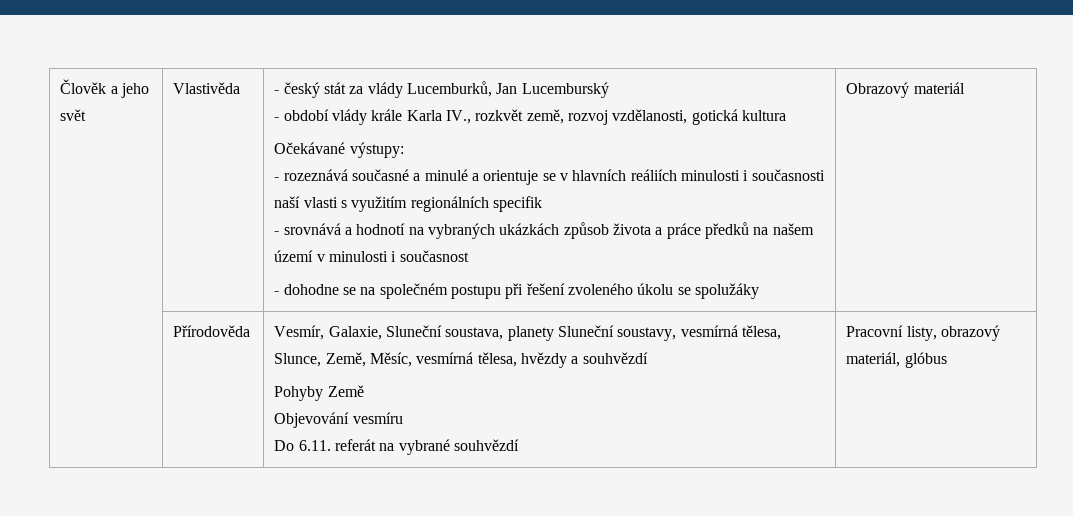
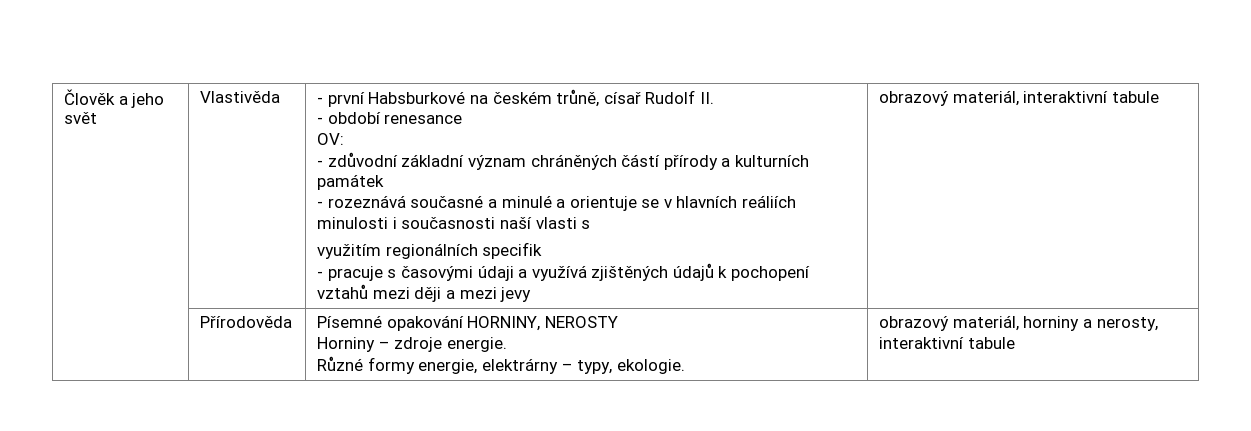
[283,81,609,98] [274,109,786,125] [274,142,404,158] český stát za vlády Lucemburků, Jan Lucemburský // - období vlády krále Karla IV., rozkvět země, rozvoj vzdělanosti, gotická kultura // Očekávané výstupy: -> [327,89,714,107] [317,112,463,124] [317,133,345,145] [317,152,809,170] [317,174,385,190] první Habsburkové na českém trůně, císař Rudolf II. // - období renesance // OV: // - zdůvodní základní význam chráněných částí přírody a kulturních památek
(348, 204) none -> (591, 224) //
[283,222,814,239] [274,250,469,262] [274,283,759,299] [846,82,965,98] [173,325,251,337] [274,325,781,341] [274,352,648,368] [274,385,364,401] [274,412,403,428] [274,439,519,455] [846,325,1001,341] [846,352,947,368] srovnává a hodnotí na vybraných ukázkách způsob života a práce předků na našem území v minulosti i současnost // - dohodne se na společném postupu při řešení zvoleného úkolu se spolužáky | Obrazový materiál // | Přírodověda | Vesmír, Galaxie, Sluneční soustava, planety Sluneční soustavy, vesmírná tělesa, Slunce, Země, Měsíc, vesmírná tělesa, hvězdy a souhvězdí // Pohyby Země // Objevování vesmíru // Do 6.11. referát na vybrané souhvězdí | Pracovní listy, obrazový materiál, glóbus -> [327,263,811,281] [317,284,532,302] [879,90,1159,106] [200,316,293,328] [317,315,618,331] [317,337,507,352] [317,356,685,374] [879,315,1158,331] [879,337,1015,349] pracuje s časovými údaji a využívá zjištěných údajů k pochopení vztahů mezi ději a mezi jevy | obrazový materiál, interaktivní tabule // | Přírodověda | Písemné opakování HORNINY, NEROSTY // Horniny – zdroje energie. // Různé formy energie, elektrárny – typy, ekologie. | obrazový materiál, horniny a nerosty, interaktivní tabule

